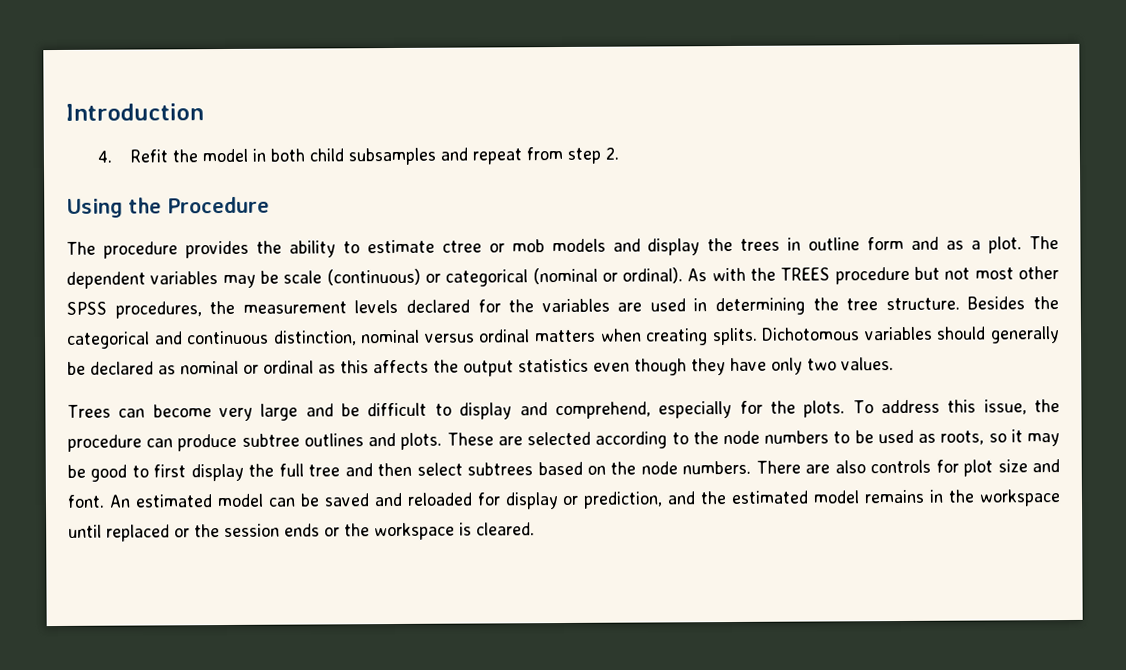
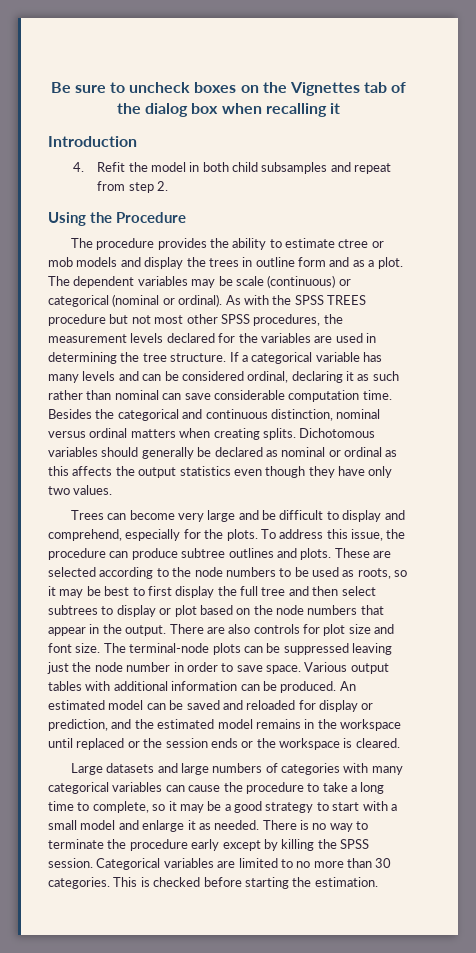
(65, 112) none -> [50,82,407,96] [117,103,340,117] Be sure to uncheck boxes on the Vignettes tab of the dialog box when recalling it //
(777, 274) none -> [294,295,324,305] SPSS
(960, 304) none -> [229,352,382,364] [48,371,399,383] [48,390,392,402] If a categorical variable has many levels and can be considered ordinal, declaring it as such rather than nominal can save considerable computation time.
[90,464,128,482] good -> [104,586,130,596] best
[537,460,752,476] based on the node numbers. -> [101,605,384,617] [48,624,167,636] to display or plot based on the node numbers that appear in the output.
[67,494,105,508] font. -> [48,643,392,655] [47,662,389,674] [48,681,337,693] font size. The terminal-node plots can be suppressed leaving just the node number in order to save space. Various output tables with additional information can be produced.
(535, 529) none -> [70,763,403,775] [48,782,385,794] [48,801,397,813] [48,820,369,832] [48,839,369,851] [48,858,392,870] [48,877,378,889] // Large datasets and large numbers of categories with many categorical variables can cause the procedure to take a long time to complete, so it may be a good strategy to start with a small model and enlarge it as needed. There is no way to terminate the procedure early except by killing the SPSS session. Categorical variables are limited to no more than 30 categories. This is checked before starting the estimation.

